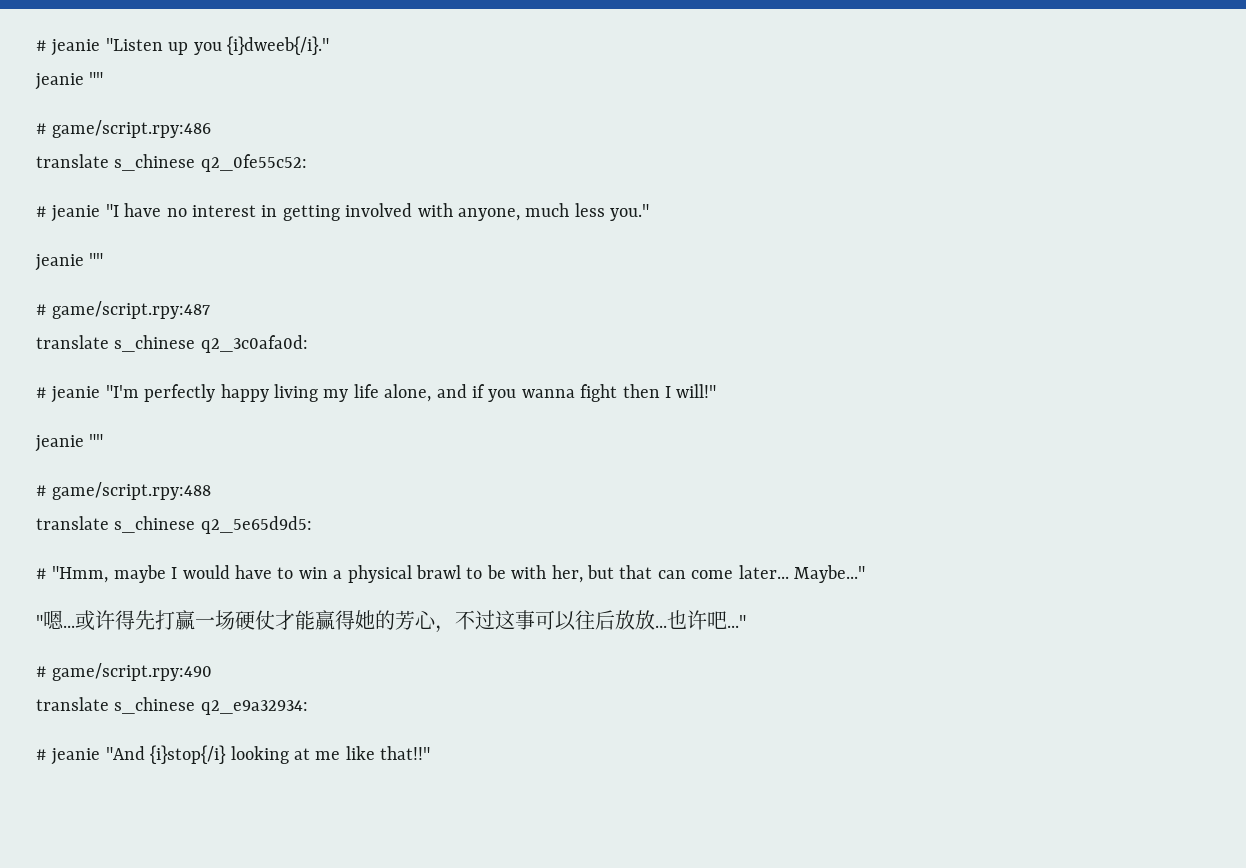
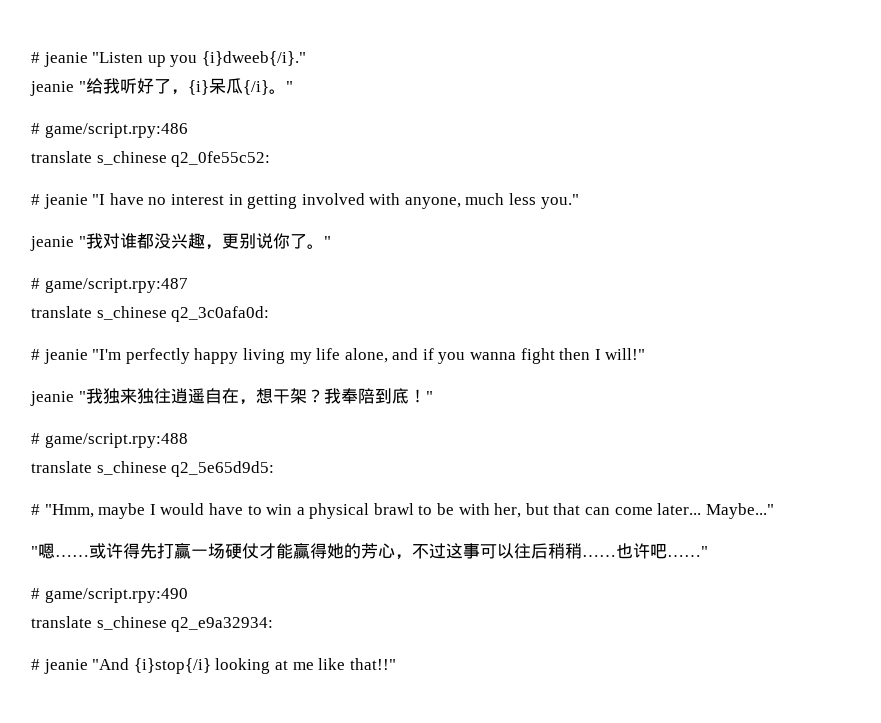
[89,72,104,85] "" -> [78,78,293,95] "给我听好了，{i}呆瓜{/i}。"
[89,253,104,266] "" -> [78,233,331,250] "我对谁都没兴趣，更别说你了。"
[89,434,104,447] "" -> [78,388,433,405] "我独来独往逍遥自在，想干架？我奉陪到底！"
[63,625,75,628] ... -> [55,555,89,557] ……
[615,610,746,630] 放放...也许吧..." -> [548,543,708,559] 稍稍……也许吧……"

